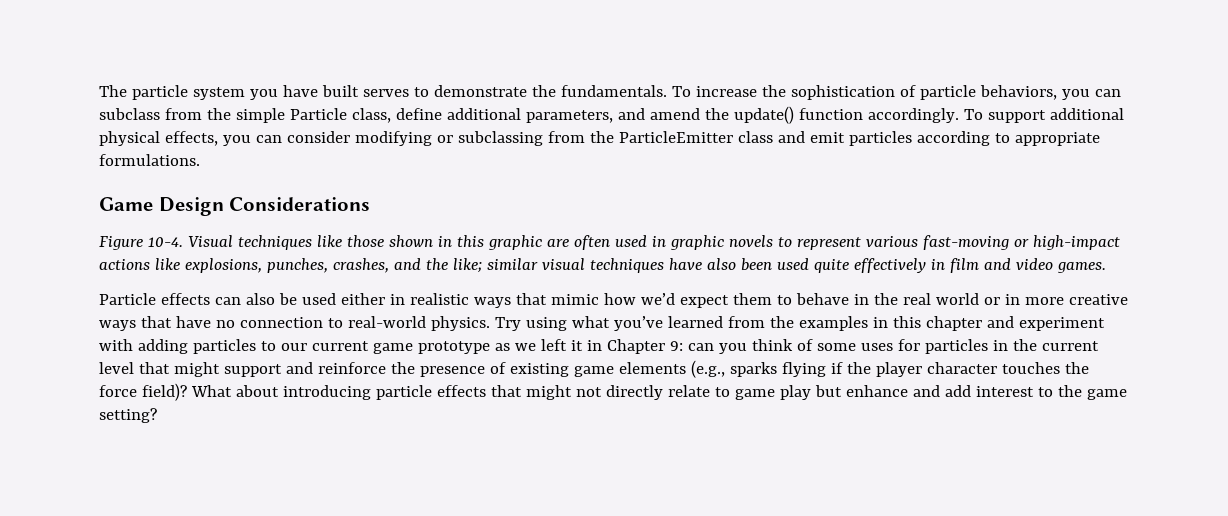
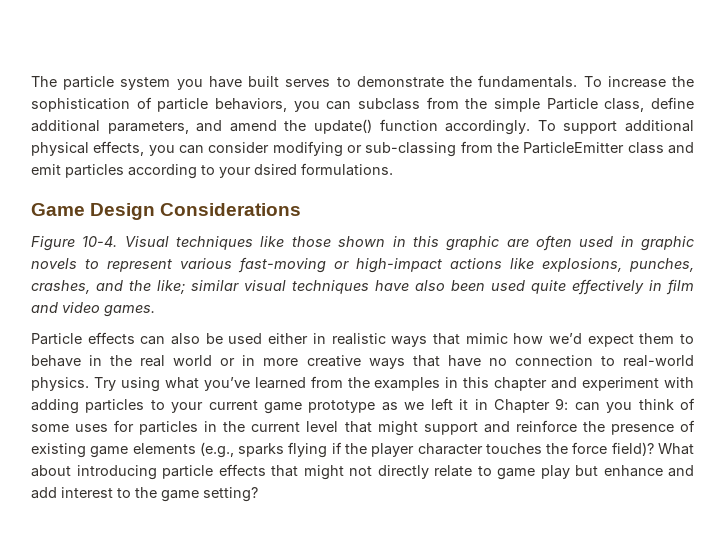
[457,131,543,146] subclassing -> [365,142,457,157] sub-classing
[1014,132,1100,146] appropriate -> [219,164,297,178] your dsired
[280,343,307,351] our -> [171,402,204,413] your

